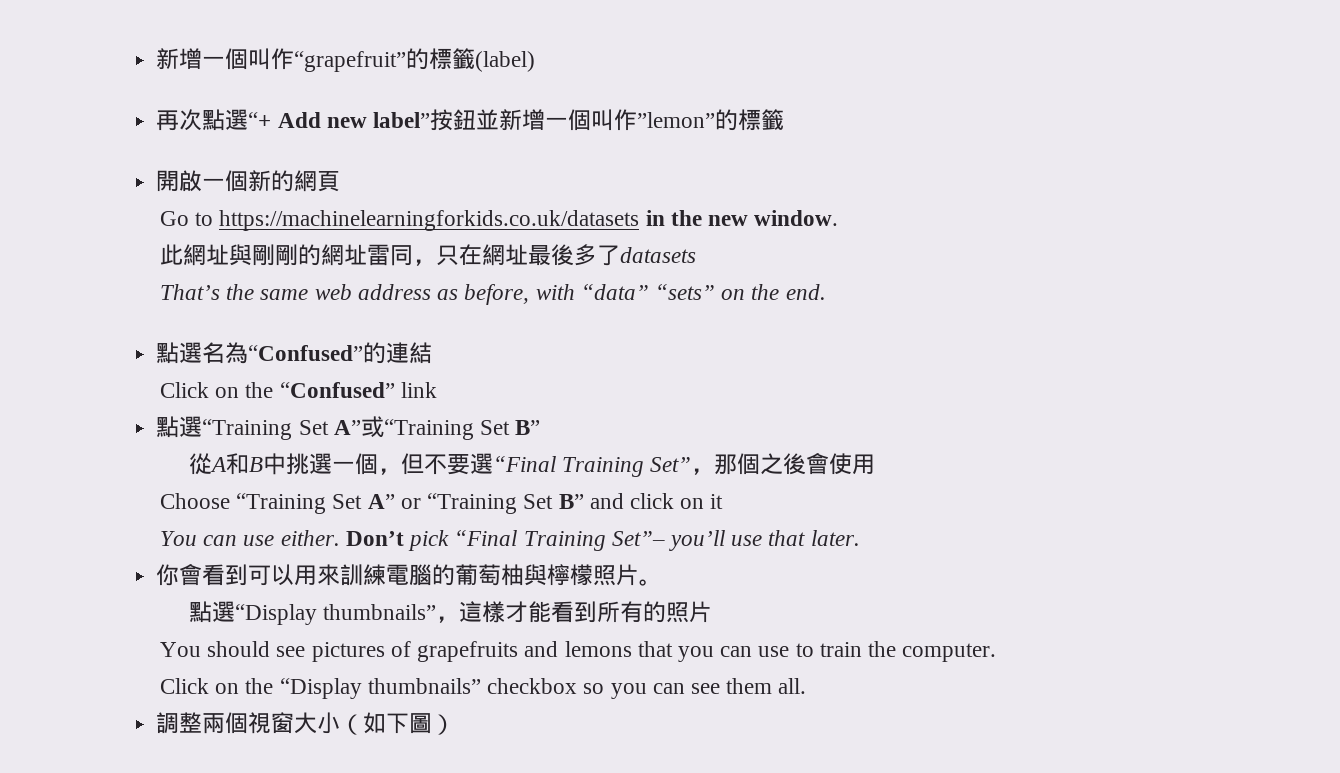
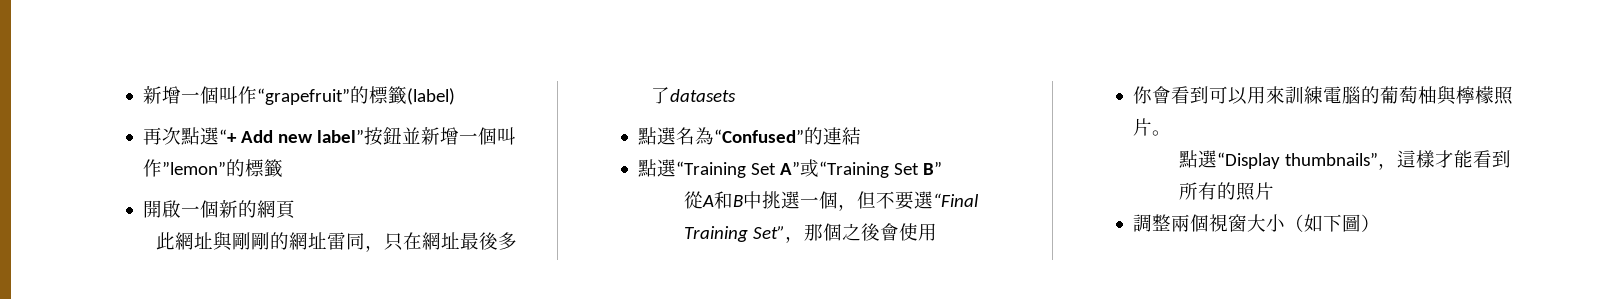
[160,210,839,231] // Go to https://machinelearningforkids.co.uk/datasets in the new window. -> (296, 209) none
[160,284,826,305] // That’s the same web address as before, with “data” “sets” on the end. -> (736, 95) none
[160,382,437,398] // Click on the “Confused” link -> (861, 136) none
[160,493,724,514] [160,530,860,551] // Choose “Training Set A” or “Training Set B” and click on it // You can use either. Don’t pick “Final Training Set”– you’ll use that later. -> (938, 232) none
[160,641,997,662] [160,678,807,699] // You should see pictures of grapefruits and lemons that you can use to train the computer. // Click on the “Display thumbnails” checkbox so you can see them all. -> (1275, 191) none

